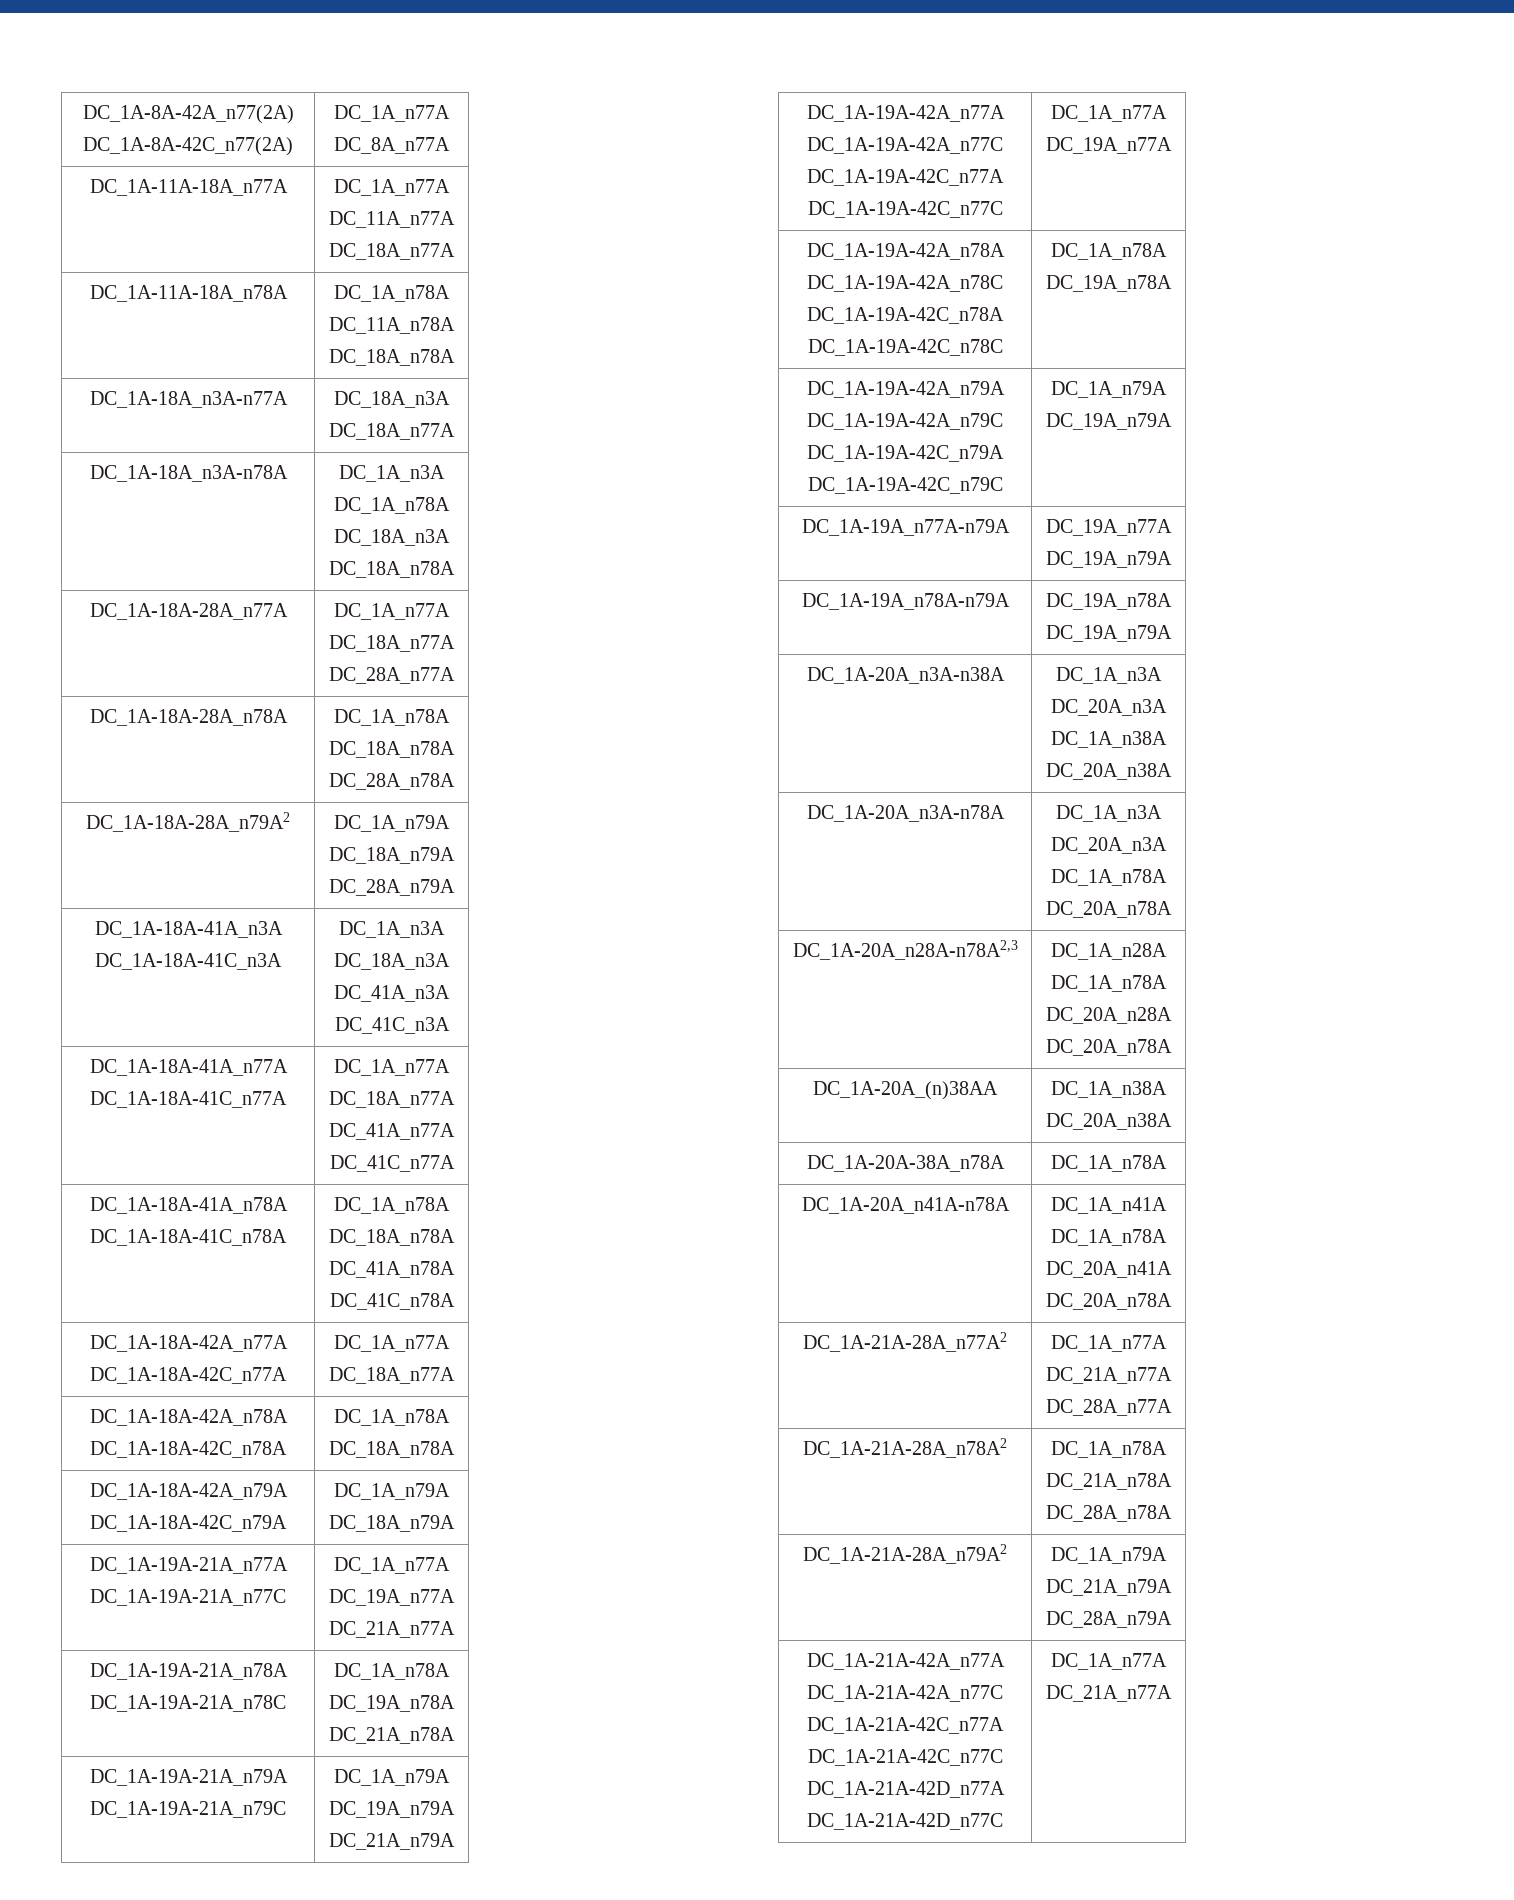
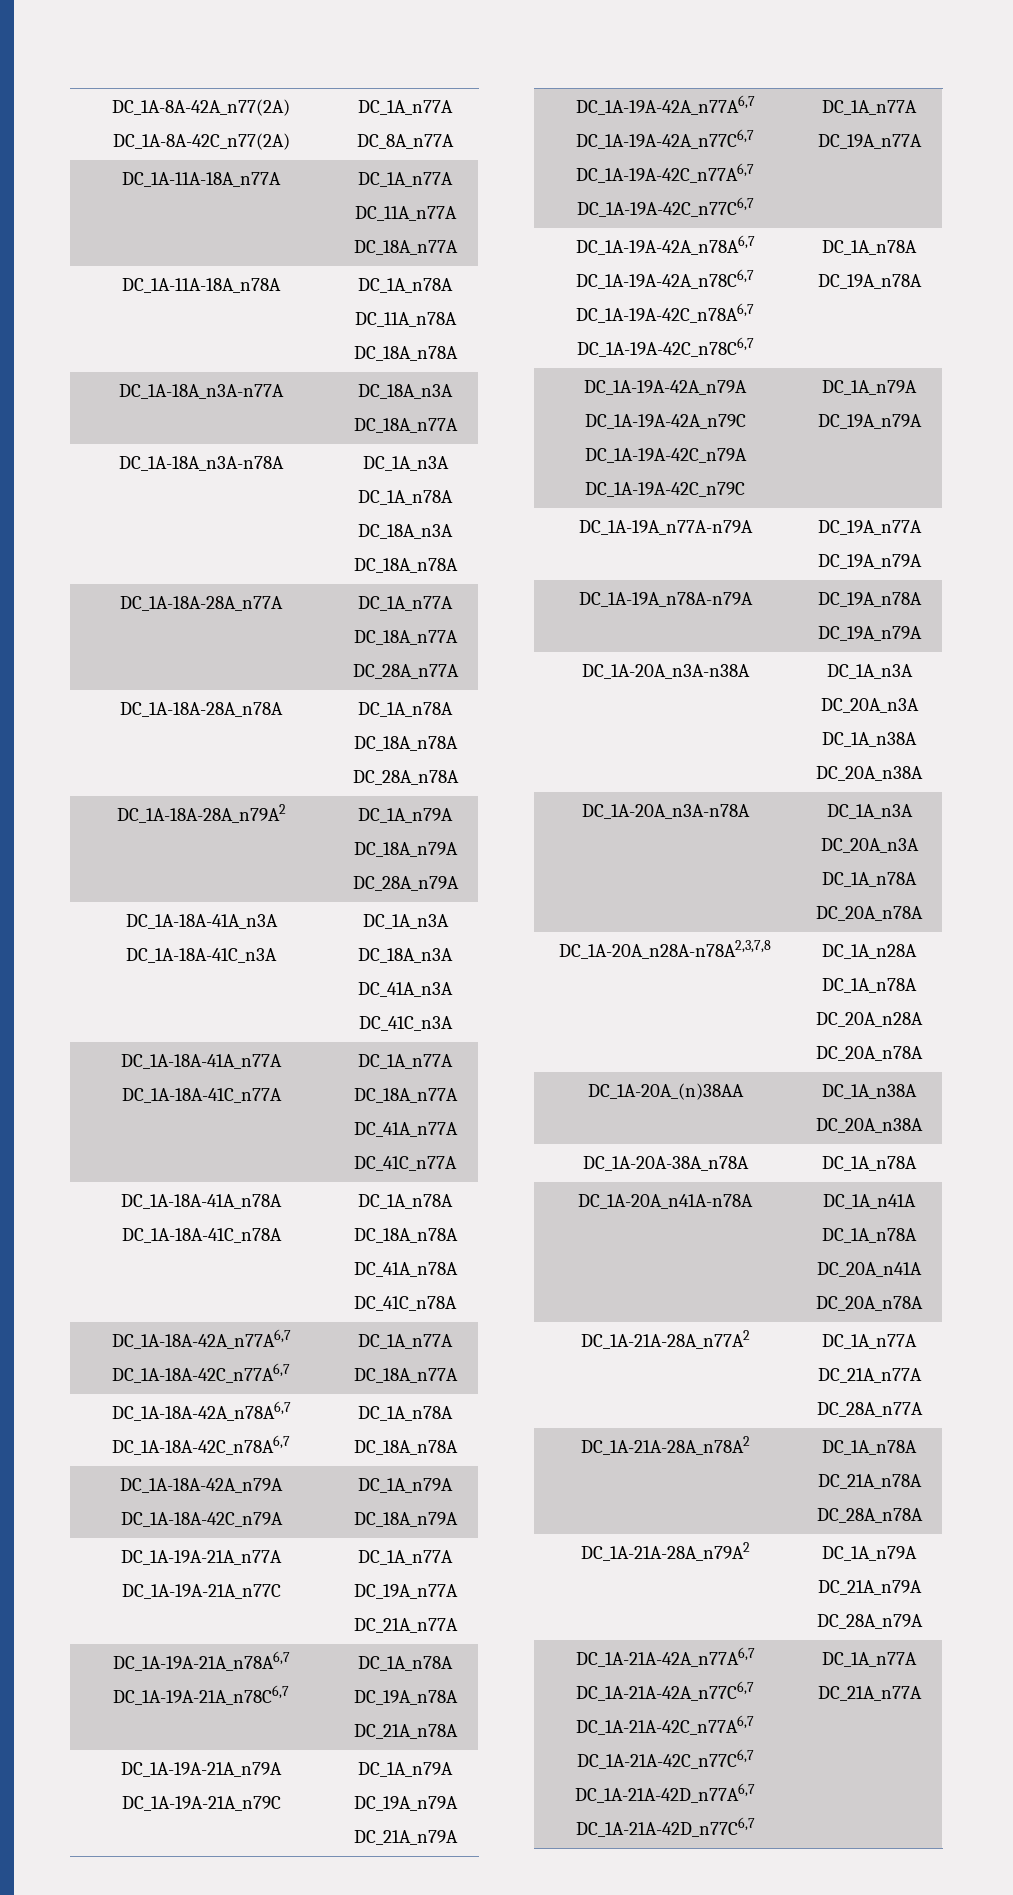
[89,1335,288,1352] [90,1367,287,1384] [334,1335,450,1352] [329,1367,455,1384] [89,1409,288,1426] [90,1441,287,1458] DC_1A-18A-42A_n77A // DC_1A-18A-42C_n77A | DC_1A_n77A // DC_18A_n77A // DC_1A-18A-42A_n78A // DC_1A-18A-42C_n78A -> [111,1329,291,1349] [112,1363,290,1383] [358,1334,453,1349] [353,1368,458,1383] [111,1401,291,1421] [112,1435,290,1455] DC_1A-18A-42A_n77A6,7 // DC_1A-18A-42C_n77A6,7 | DC_1A_n77A // DC_18A_n77A // DC_1A-18A-42A_n78A6,7 // DC_1A-18A-42C_n78A6,7
[89,1663,288,1680] [90,1695,286,1712] DC_1A-19A-21A_n78A // DC_1A-19A-21A_n78C -> [112,1651,290,1671] [113,1685,289,1705] DC_1A-19A-21A_n78A6,7 // DC_1A-19A-21A_n78C6,7
[806,105,1005,122] [807,137,1003,154] [807,169,1004,186] [807,201,1003,218] [1051,105,1167,122] [1046,137,1172,154] [806,243,1005,260] [807,275,1003,292] [807,307,1004,324] [807,339,1003,356] DC_1A-19A-42A_n77A // DC_1A-19A-42A_n77C // DC_1A-19A-42C_n77A // DC_1A-19A-42C_n77C | DC_1A_n77A // DC_19A_n77A // DC_1A-19A-42A_n78A // DC_1A-19A-42A_n78C // DC_1A-19A-42C_n78A // DC_1A-19A-42C_n78C -> [575,95,755,115] [576,129,754,149] [576,163,754,183] [576,197,754,217] [822,100,917,115] [817,134,922,149] [575,235,755,255] [576,269,754,289] [576,303,754,323] [576,337,754,357] DC_1A-19A-42A_n77A6,7 // DC_1A-19A-42A_n77C6,7 // DC_1A-19A-42C_n77A6,7 // DC_1A-19A-42C_n77C6,7 | DC_1A_n77A // DC_19A_n77A // DC_1A-19A-42A_n78A6,7 // DC_1A-19A-42A_n78C6,7 // DC_1A-19A-42C_n78A6,7 // DC_1A-19A-42C_n78C6,7
[792,940,1018,960] DC_1A-20A_n28A-n78A2,3 -> [559,940,771,959] DC_1A-20A_n28A-n78A2,3,7,8
[806,1653,1005,1670] [807,1685,1003,1702] [807,1717,1004,1734] [807,1749,1003,1766] [806,1781,1005,1798] [807,1813,1003,1830] DC_1A-21A-42A_n77A // DC_1A-21A-42A_n77C // DC_1A-21A-42C_n77A // DC_1A-21A-42C_n77C // DC_1A-21A-42D_n77A // DC_1A-21A-42D_n77C -> [575,1647,755,1667] [576,1681,754,1701] [576,1715,754,1735] [576,1749,754,1769] [575,1783,755,1803] [575,1817,755,1837] DC_1A-21A-42A_n77A6,7 // DC_1A-21A-42A_n77C6,7 // DC_1A-21A-42C_n77A6,7 // DC_1A-21A-42C_n77C6,7 // DC_1A-21A-42D_n77A6,7 // DC_1A-21A-42D_n77C6,7

